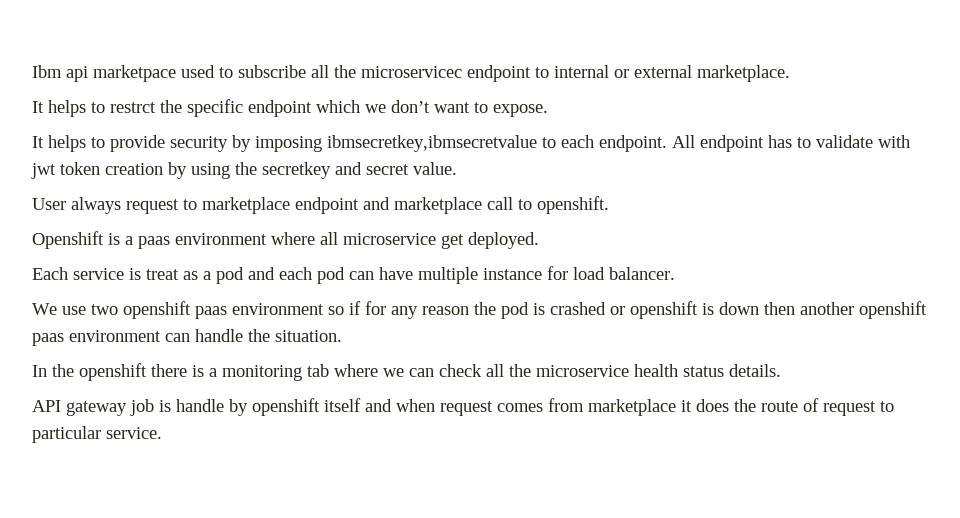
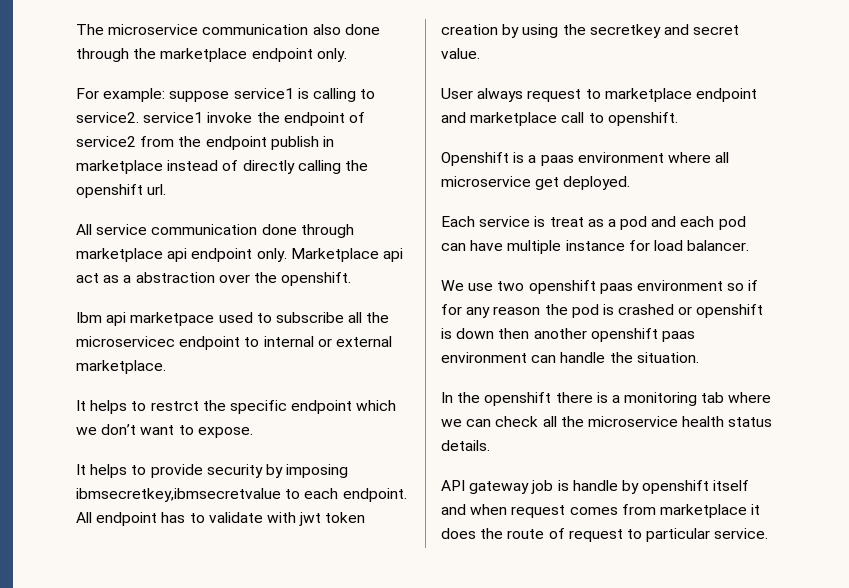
(32, 71) none -> [76,24,380,35] [76,48,347,62] [76,88,376,102] [76,112,365,126] [76,136,334,150] [76,160,368,174] [76,184,167,198] [76,224,354,238] [76,248,403,262] [76,272,352,286] The microservice communication also done through the marketplace endpoint only. // For example: suppose service1 is calling to service2. service1 invoke the endpoint of service2 from the endpoint publish in marketplace instead of directly calling the openshift url. // All service communication done through marketplace api endpoint only. Marketplace api act as a abstraction over the openshift. //

